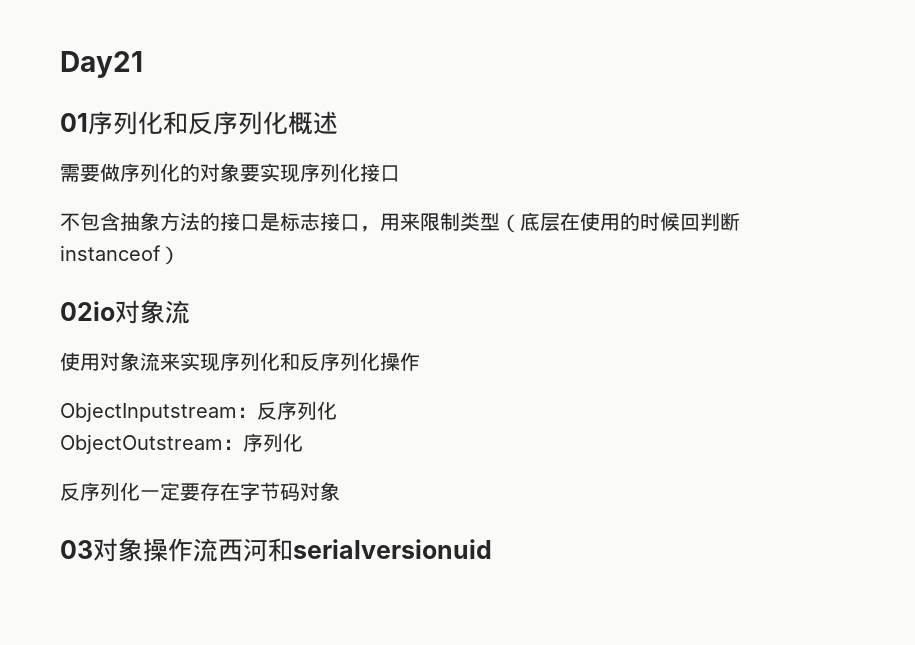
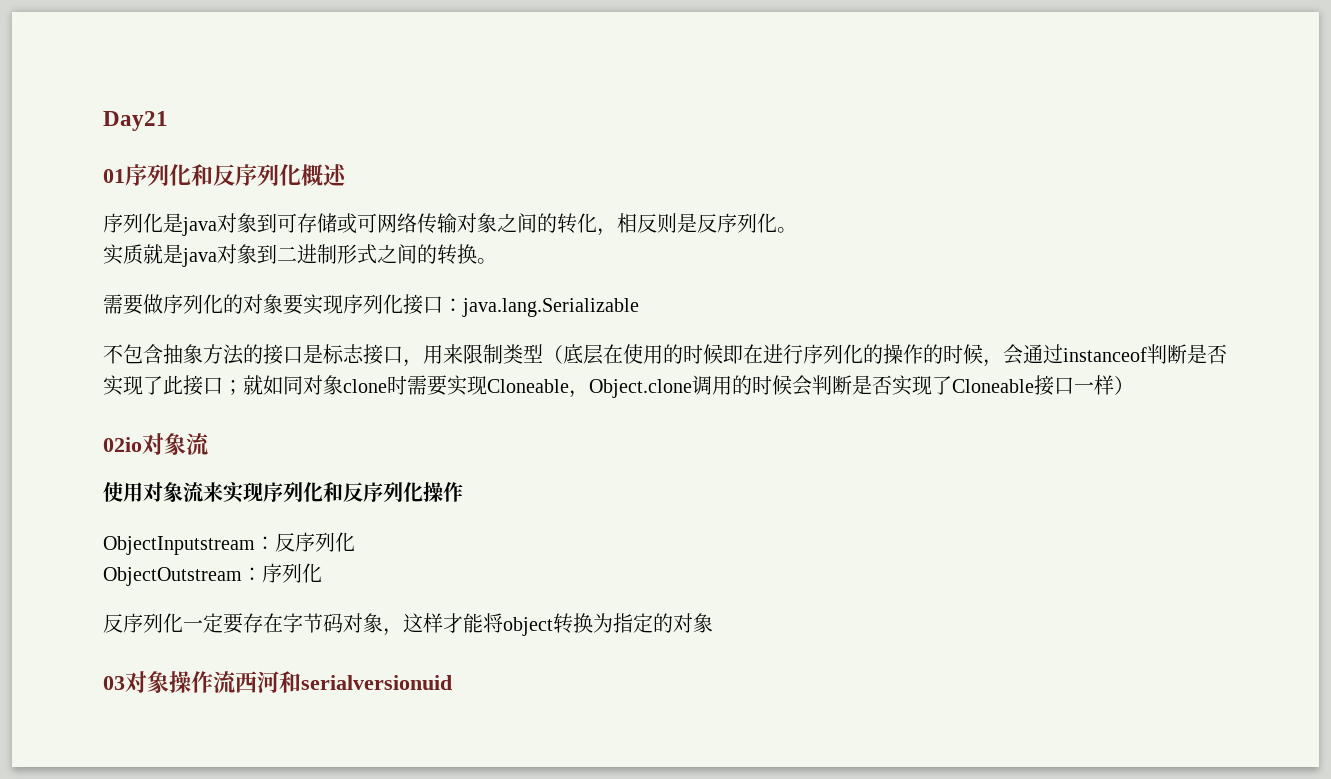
(338, 123) none -> [103,213,797,236] [103,244,497,267] // 序列化是java对象到可存储或可网络传输对象之间的转化，相反则是反序列化。 // 实质就是java对象到二进制形式之间的转换。
(400, 173) none -> [443,298,639,317] ：java.lang.Serializable
[680,212,740,231] [60,245,161,261] 回判断instanceof -> [723,344,1227,367] [103,375,1114,398] 即在进行序列化的操作的时候，会通过instanceof判断是否实现了此接口；就如同对象clone时需要实现Cloneable，Object.clone调用的时候会判断是否实现了Cloneable接口一样
(340, 491) none -> [383,613,713,636] ，这样才能将object转换为指定的对象

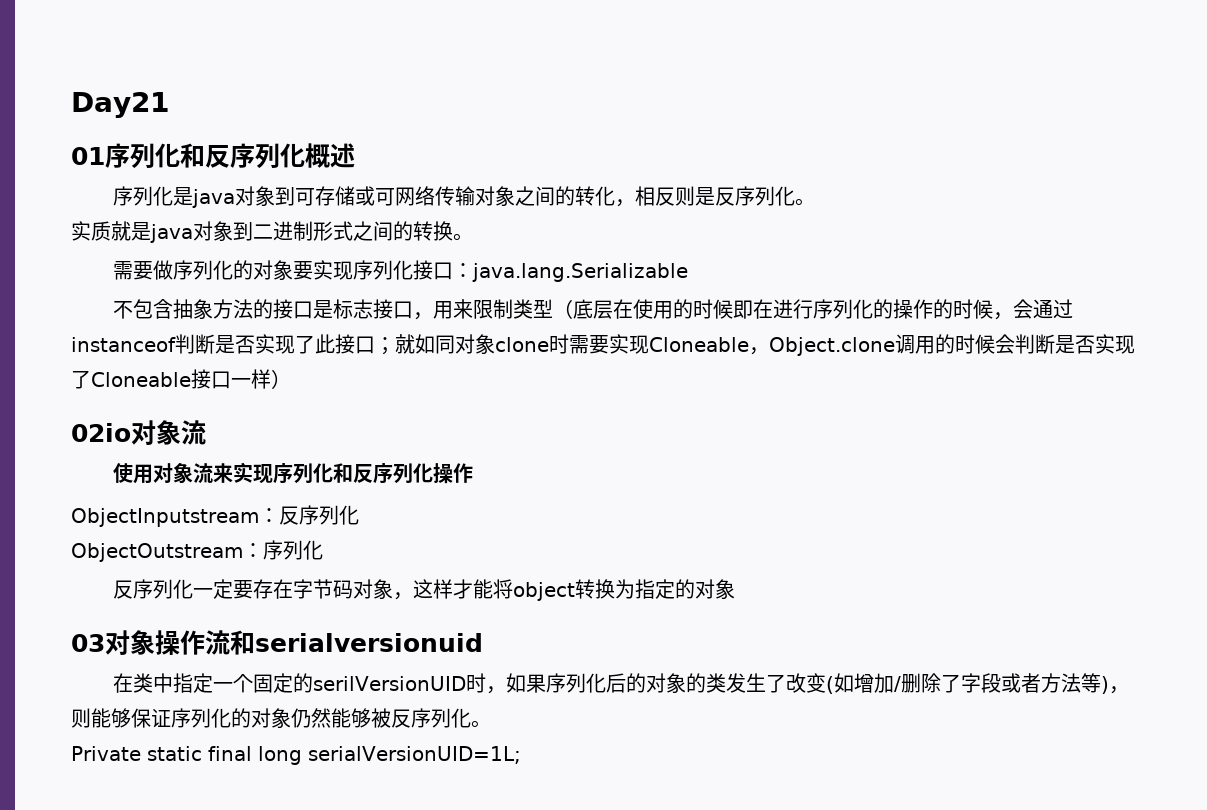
[235,671,279,693] 西河 -> (230, 642) none
(452, 682) none -> [112,673,1129,694] [71,708,491,728] [71,746,521,765] // 在类中指定一个固定的serilVersionUID时，如果序列化后的对象的类发生了改变(如增加/删除了字段或者方法等)，则能够保证序列化的对象仍然能够被反序列化。 // Private static final long serialVersionUID=1L;

